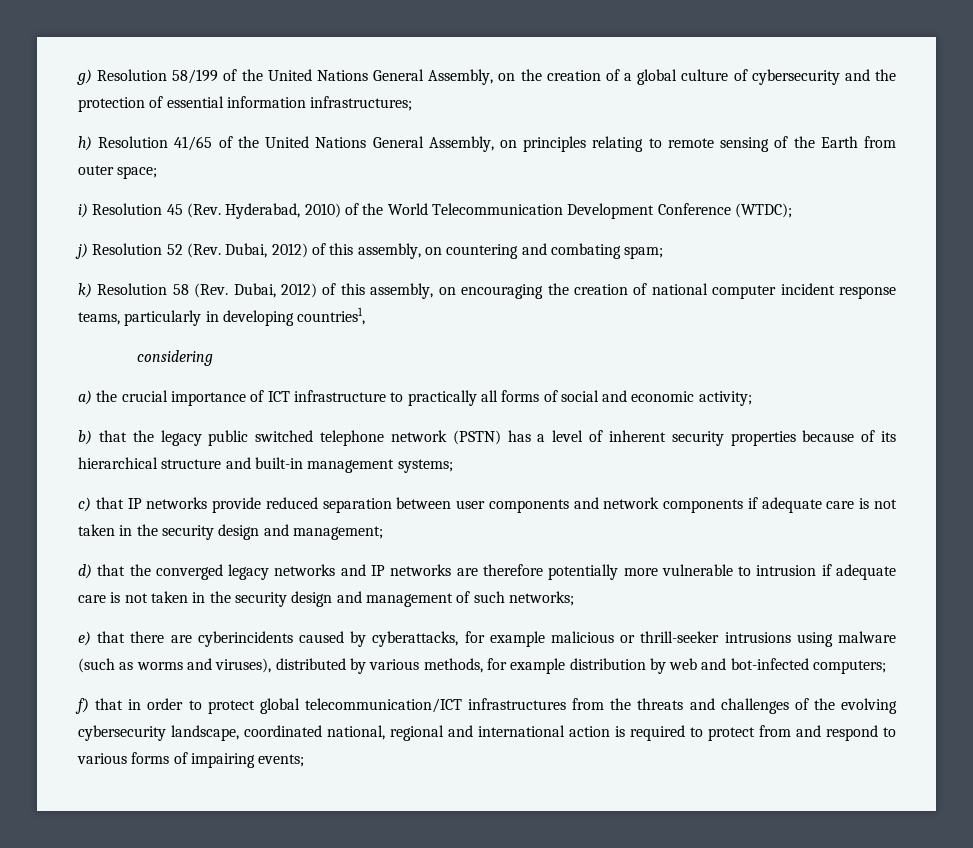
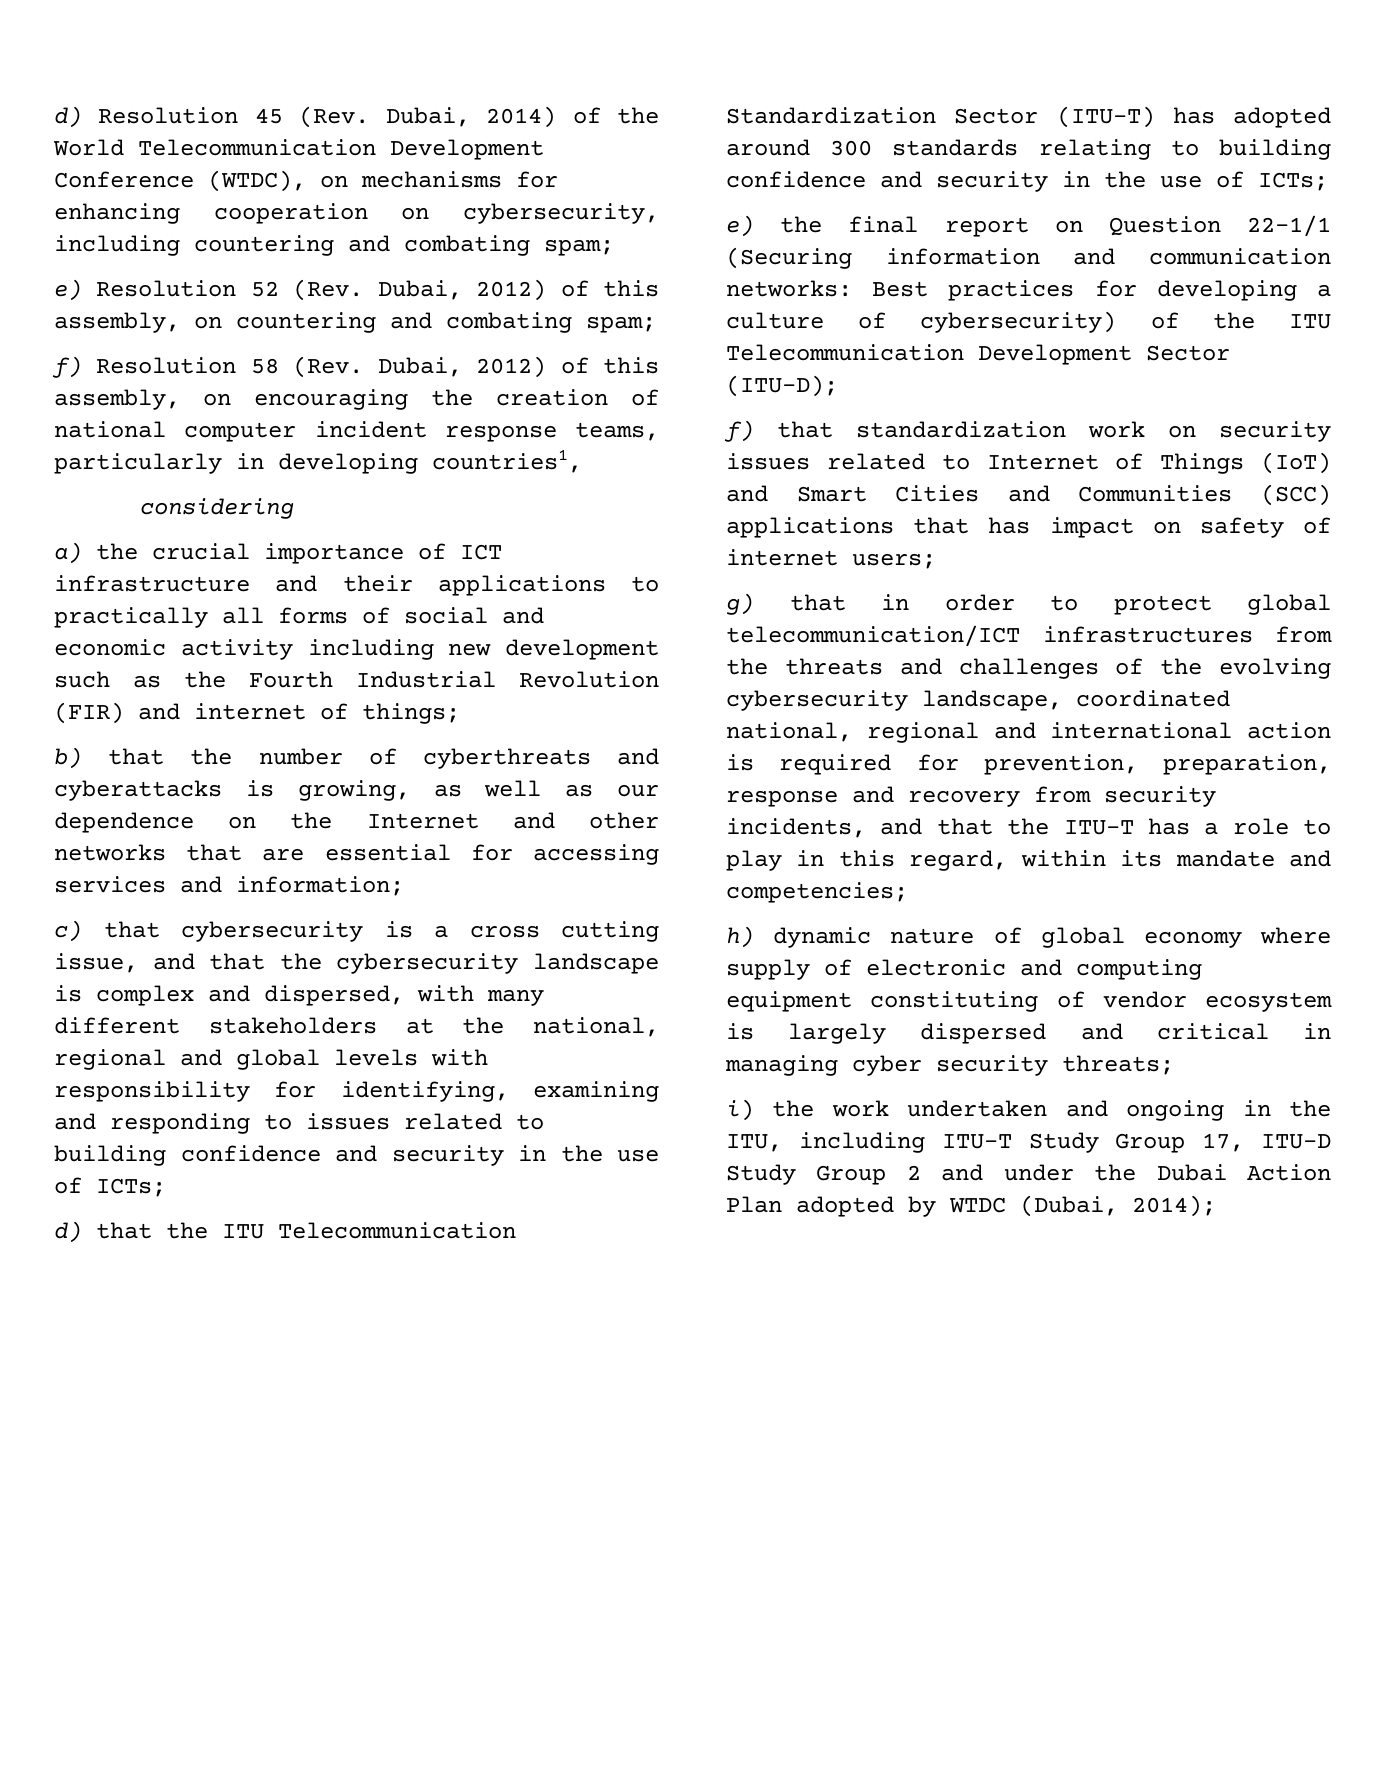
[77,69,896,85] [78,96,413,112] [78,136,896,152] [78,165,158,179] [78,203,88,218] g) Resolution 58/199 of the United Nations General Assembly, on the creation of a global culture of cybersecurity and the protection of essential information infrastructures; // h) Resolution 41/65 of the United Nations General Assembly, on principles relating to remote sensing of the Earth from outer space; // i) -> [54,106,82,128] d)
[225,203,341,219] Hyderabad, 2010) -> [385,106,557,128] Dubai, 2014)
[734,203,792,218] [75,243,88,259] (WTDC); // j) -> [208,170,558,192] [54,203,659,224] [54,235,614,256] [54,279,82,301] (WTDC), on mechanisms for enhancing cooperation on cybersecurity, including countering and combating spam; // e)
[78,283,92,298] k) -> [52,356,82,378] f)
(386, 396) none -> [275,575,606,596] and their applications
[698,391,752,406] [78,430,897,446] [78,457,453,473] [78,497,897,513] [78,524,383,540] [78,564,896,580] [78,591,574,607] [78,631,897,647] [78,658,887,674] [75,698,89,714] activity; // b) that the legacy public switched telephone network (PSTN) has a level of inherent security properties because of its hierarchical structure and built-in management systems; // c) that IP networks provide reduced separation between user components and network components if adequate care is not taken in the security design and management; // d) that the converged legacy networks and IP networks are therefore potentially more vulnerable to intrusion if adequate care is not taken in the security design and management of such networks; // e) that there are cyberincidents caused by cyberattacks, for example malicious or thrill-seeker intrusions using malware (such as worms and viruses), distributed by various methods, for example distribution by web and bot-infected computers; // f) -> [180,639,659,660] [54,671,659,688] [54,702,460,724] [54,747,659,769] [54,780,659,801] [54,812,659,833] [54,844,659,865] [54,876,404,896] [54,920,659,942] [54,953,659,974] [54,985,544,1006] [54,1017,659,1037] [54,1049,488,1070] [54,1081,659,1102] [54,1113,544,1134] [54,1145,659,1166] [54,1177,166,1197] [54,1221,516,1243] [726,106,1331,128] [726,139,1331,160] [726,171,1328,192] [726,215,1331,237] [726,247,1331,269] [726,280,1331,301] [726,311,1331,333] [726,344,1230,365] [726,375,838,397] [724,420,1331,442] [726,452,1331,474] [726,484,1331,506] [726,517,1331,538] [726,549,936,569] [726,593,754,615] activity including new development such as the Fourth Industrial Revolution (FIR) and internet of things; // b) that the number of cyberthreats and cyberattacks is growing, as well as our dependence on the Internet and other networks that are essential for accessing services and information; // c) that cybersecurity is a cross cutting issue, and that the cybersecurity landscape is complex and dispersed, with many different stakeholders at the national, regional and global levels with responsibility for identifying, examining and responding to issues related to building confidence and security in the use of ICTs; // d) that the ITU Telecommunication Standardization Sector (ITU-T) has adopted around 300 standards relating to building confidence and security in the use of ICTs; // e) the final report on Question 22-1/1 (Securing information and communication networks: Best practices for developing a culture of cybersecurity) of the ITU Telecommunication Development Sector (ITU-D); // f) that standardization work on security issues related to Internet of Things (IoT) and Smart Cities and Communities (SCC) applications that has impact on safety of internet users; // g)
[690,725,896,741] [77,752,305,768] to protect from and respond to various forms of impairing events; -> [916,754,1331,775] [726,786,1216,807] [726,818,1331,838] [726,850,1331,871] [726,882,908,903] [726,926,1331,948] [726,959,1202,980] [726,991,1332,1012] [726,1023,1331,1044] [725,1055,1174,1076] [726,1099,1331,1121] [726,1132,1331,1153] [726,1164,1331,1185] [726,1195,1216,1217] for prevention, preparation, response and recovery from security incidents, and that the ITU-T has a role to play in this regard, within its mandate and competencies; // h) dynamic nature of global economy where supply of electronic and computing equipment constituting of vendor ecosystem is largely dispersed and critical in managing cyber security threats; // i) the work undertaken and ongoing in the ITU, including ITU-T Study Group 17, ITU-D Study Group 2 and under the Dubai Action Plan adopted by WTDC (Dubai, 2014);

